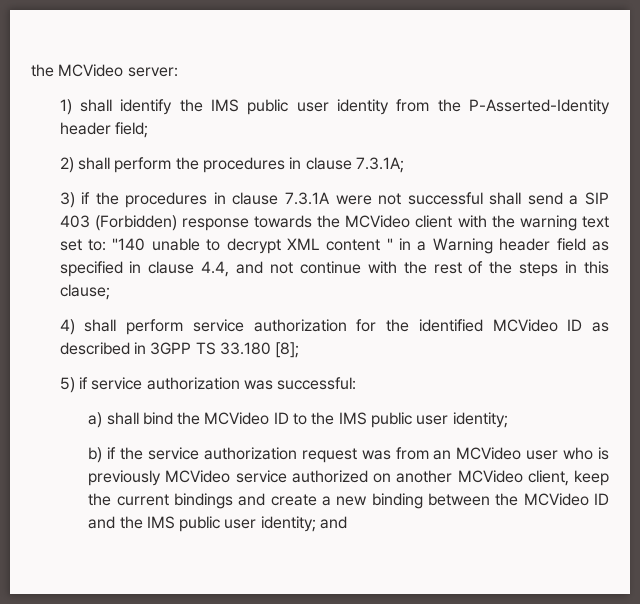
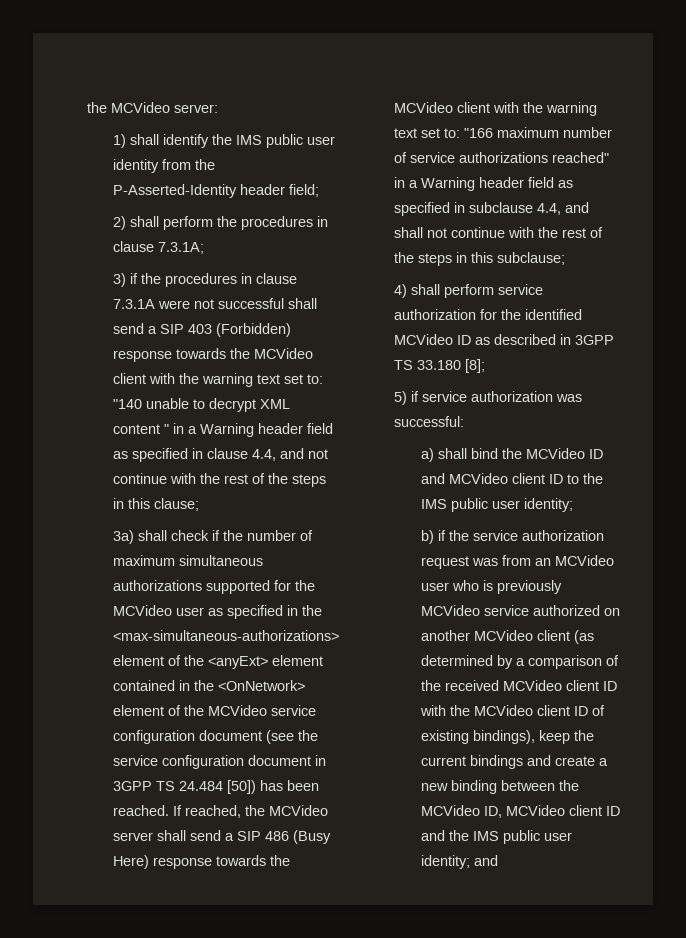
(110, 292) none -> [113,530,314,544] [113,555,264,566] [113,580,316,594] [113,605,323,619] [113,630,340,641] [113,655,324,669] [113,680,306,691] [113,705,317,716] [113,730,319,744] [113,755,327,769] [113,780,320,794] [113,805,329,818] [113,830,332,844] [113,855,291,869] [394,102,598,116] [394,127,613,138] [394,152,610,163] [394,177,574,191] [394,202,590,216] [394,227,604,238] [394,252,566,266] // 3a) shall check if the number of maximum simultaneous authorizations supported for the MCVideo user as specified in the <max-simultaneous-authorizations> element of the <anyExt> element contained in the <OnNetwork> element of the MCVideo service configuration document (see the service configuration document in 3GPP TS 24.484 [50]) has been reached. If reached, the MCVideo server shall send a SIP 486 (Busy Here) response towards the MCVideo client with the warning text set to: "166 maximum number of service authorizations reached" in a Warning header field as specified in subclause 4.4, and shall not continue with the rest of the steps in this subclause;
(289, 418) none -> [420,473,563,484] and MCVideo client ID
[527,470,569,486] client, -> [536,630,594,644] [420,655,619,669] [420,680,617,691] [419,705,605,716] [420,730,535,744] client (as determined by a comparison of the received MCVideo client ID with the MCVideo client ID of existing bindings),
(589, 499) none -> [483,805,602,818] ID, MCVideo client

